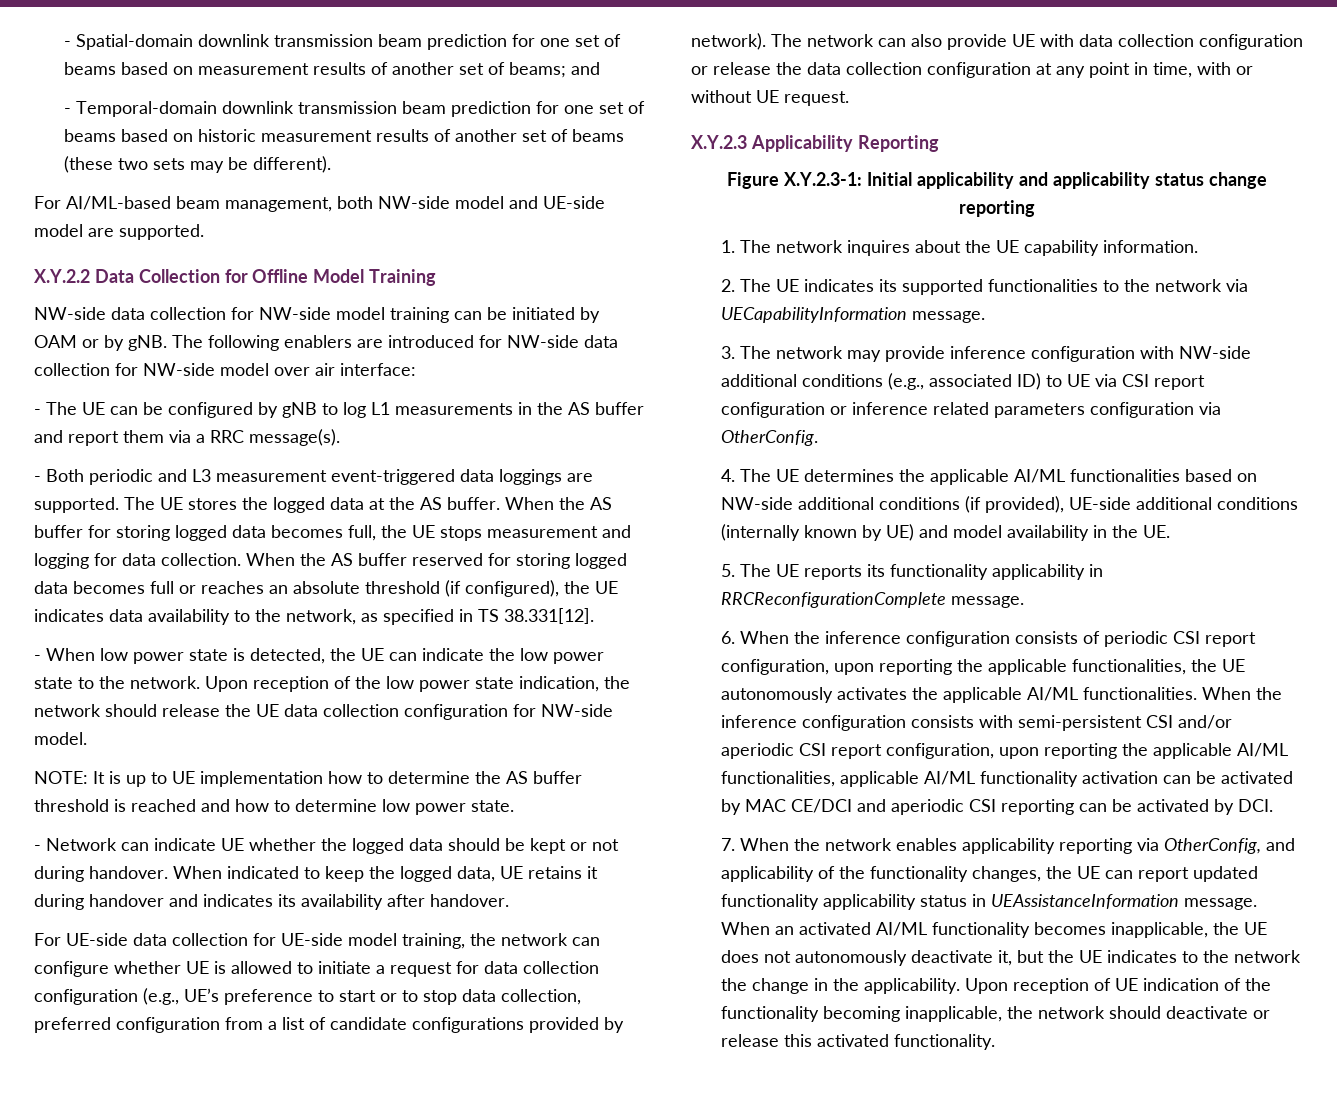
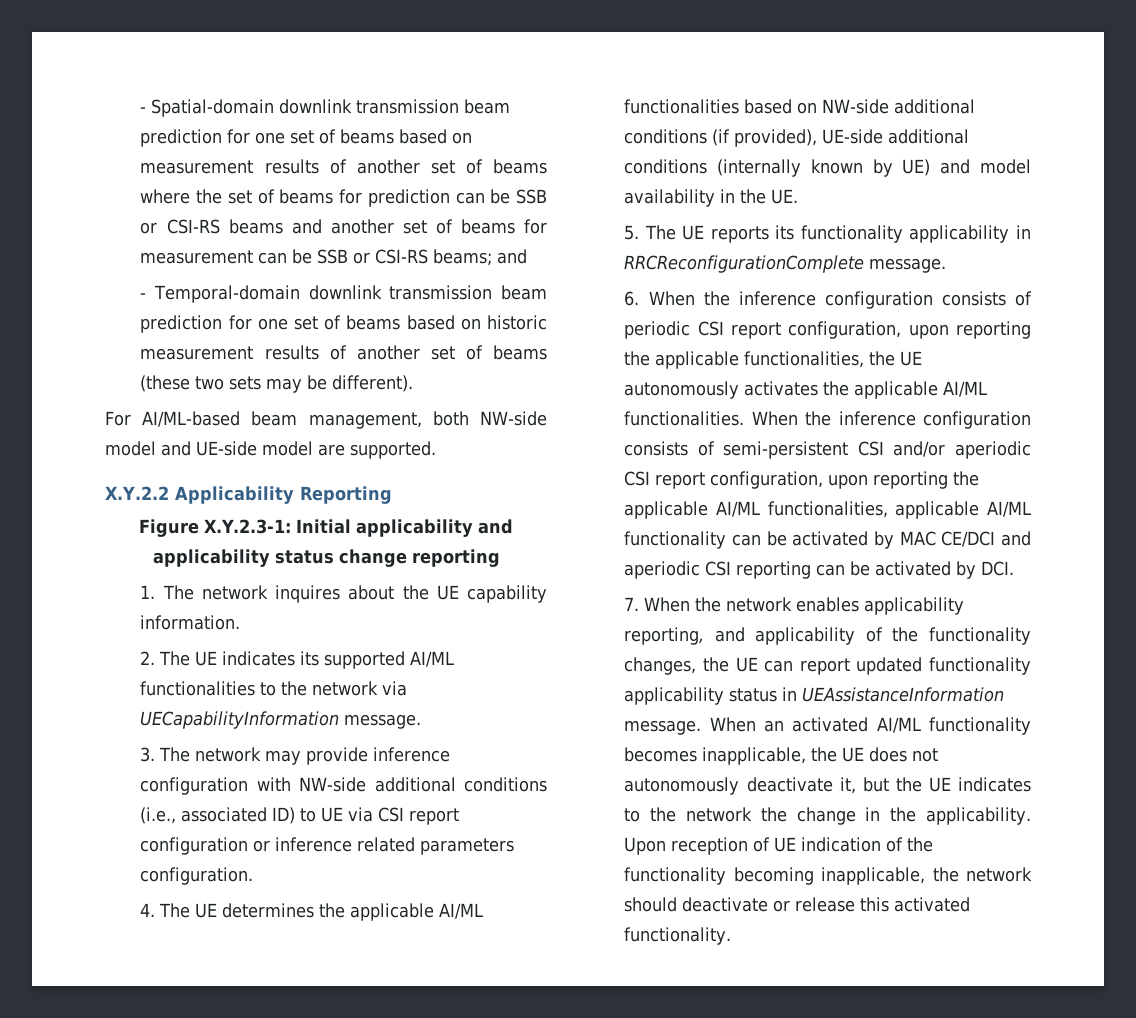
(506, 68) none -> [493,159,547,174] [140,189,548,207] [140,219,547,234] [140,249,429,264] beams where the set of beams for prediction can be SSB or CSI-RS beams and another set of beams for measurement can be SSB or CSI-RS
[94,269,437,286] [34,307,600,323] [34,335,618,351] [34,363,416,376] [34,402,644,418] [34,429,340,446] [34,469,593,485] [34,497,612,513] [34,525,631,541] [34,553,627,569] [34,580,618,597] [34,608,594,625] [34,648,604,664] [34,676,630,692] [34,704,613,720] [34,732,87,745] [34,771,582,787] [34,799,514,815] [34,838,619,854] [34,866,598,882] [34,894,509,910] [34,933,600,949] [34,961,599,977] [34,988,581,1005] [34,1017,624,1033] [691,33,1303,50] [691,62,1253,78] [691,90,849,106] [691,135,747,149] Data Collection for Offline Model Training // NW-side data collection for NW-side model training can be initiated by OAM or by gNB. The following enablers are introduced for NW-side data collection for NW-side model over air interface: // - The UE can be configured by gNB to log L1 measurements in the AS buffer and report them via a RRC message(s). // - Both periodic and L3 measurement event-triggered data loggings are supported. The UE stores the logged data at the AS buffer. When the AS buffer for storing logged data becomes full, the UE stops measurement and logging for data collection. When the AS buffer reserved for storing logged data becomes full or reaches an absolute threshold (if configured), the UE indicates data availability to the network, as specified in TS 38.331[12]. // - When low power state is detected, the UE can indicate the low power state to the network. Upon reception of the low power state indication, the network should release the UE data collection configuration for NW-side model. // NOTE: It is up to UE implementation how to determine the AS buffer threshold is reached and how to determine low power state. // - Network can indicate UE whether the logged data should be kept or not during handover. When indicated to keep the logged data, UE retains it during handover and indicates its availability after handover. // For UE-side data collection for UE-side model training, the network can configure whether UE is allowed to initiate a request for data collection configuration (e.g., UE’s preference to start or to stop data collection, preferred configuration from a list of candidate configurations provided by network). The network can also provide UE with data collection configuration or release the data collection configuration at any point in time, with or without UE request. // X.Y.2.3 -> (169, 493) none
(984, 287) none -> [410,651,455,667] AI/ML
[888,373,925,390] (e.g., -> [140,807,177,824] (i.e.,
[1090,402,1222,418] [721,430,819,446] configuration via OtherConfig. -> [140,867,254,885] configuration.
[979,715,1014,728] with -> [697,441,715,456] of
[1082,771,1159,784] activation -> (727, 540) none
[1059,838,1262,854] reporting via OtherConfig, -> [624,627,705,645] reporting,

